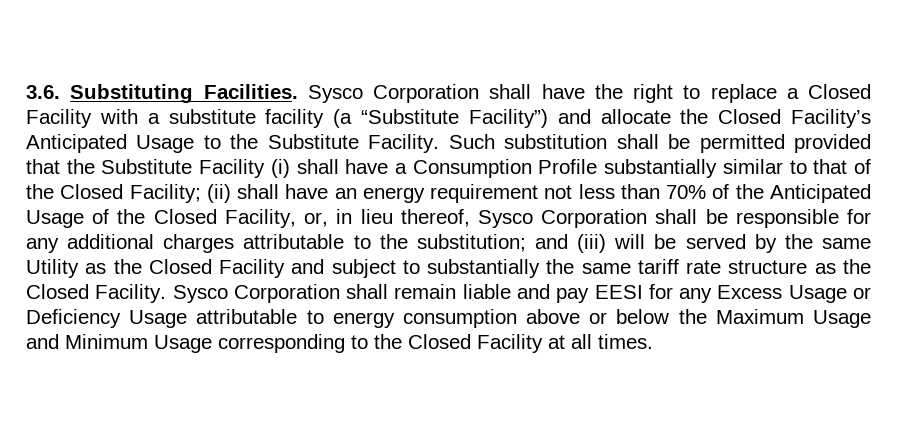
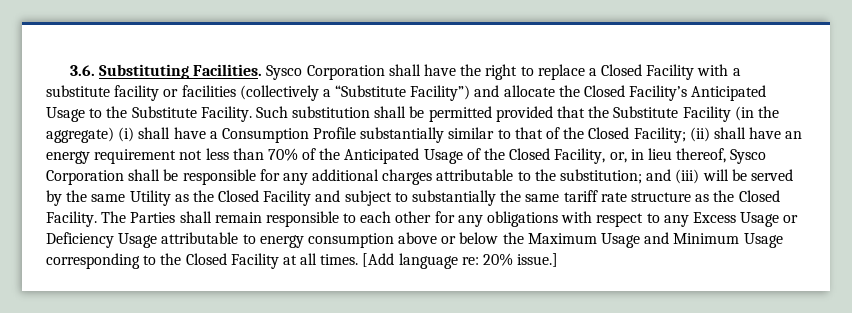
[333,109,353,128] (a -> [163,85,331,101] or facilities (collectively a
(266, 168) none -> [734,106,779,121] [46,127,114,143] (in the aggregate)
[172,284,673,303] Sysco Corporation shall remain liable and pay EESI for -> [101,211,660,227] The Parties shall remain responsible to each other for any obligations with respect to
(653, 341) none -> [362,253,559,269] [Add language re: 20% issue.]

